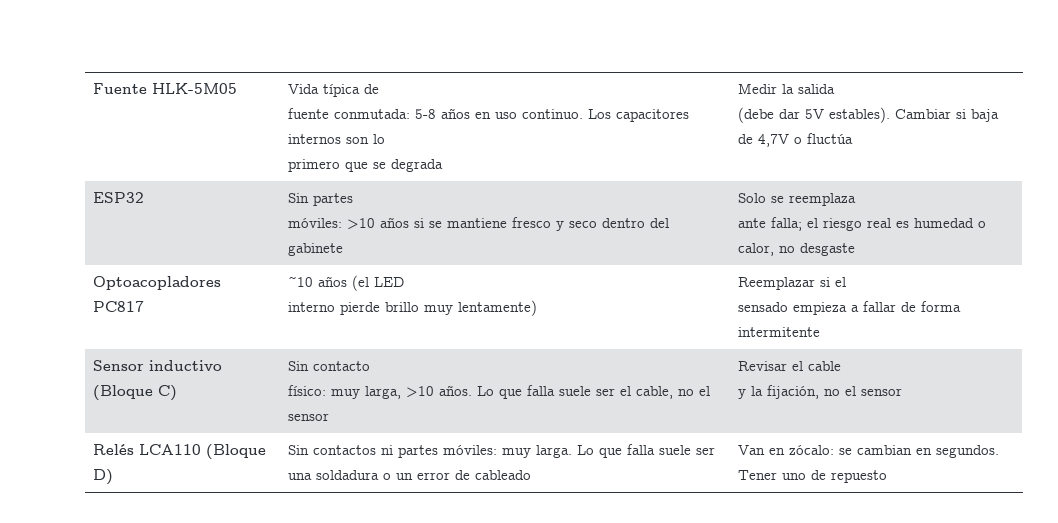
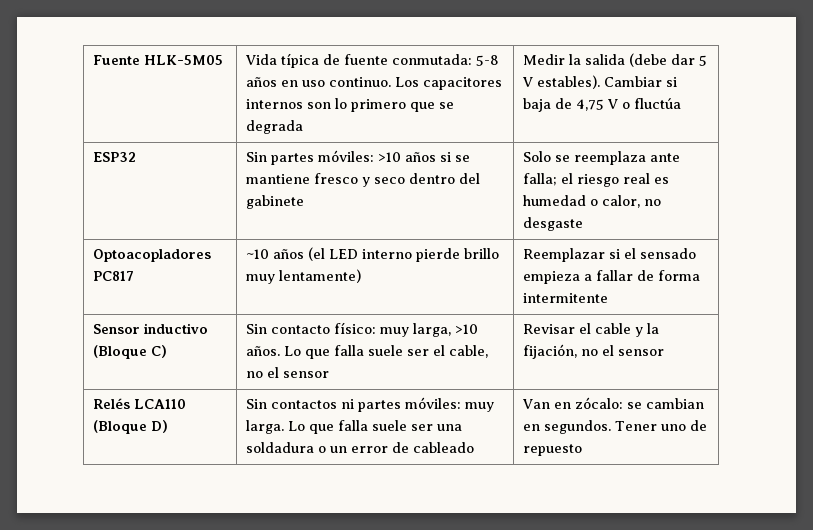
(379, 89) // -> (341, 59) none
(385, 139) // -> (348, 103) none
(835, 89) // -> (626, 59) none
[804,109,824,119] 5V -> [699,55,708,66] [522,77,534,87] 5 V
[757,134,789,147] 4,7V -> [576,99,619,111] 4,75 V
(353, 199) // -> (315, 159) none
(856, 199) // -> (647, 158) none
(404, 282) // -> (359, 254) none
(846, 282) // -> (637, 253) none
(370, 366) // -> (331, 329) none
(841, 366) // -> (632, 328) none

